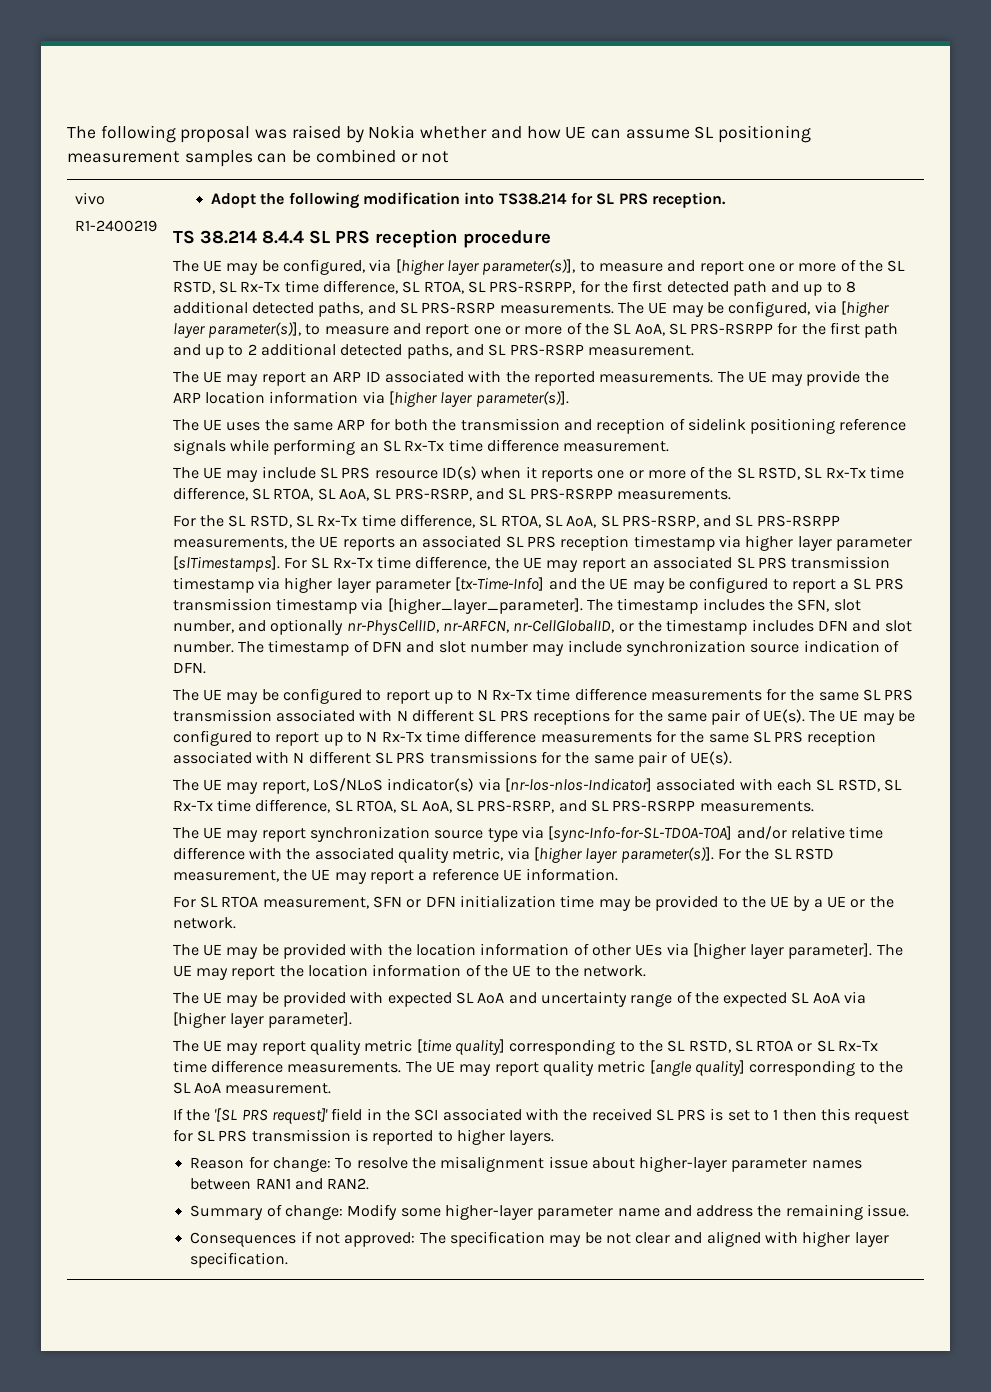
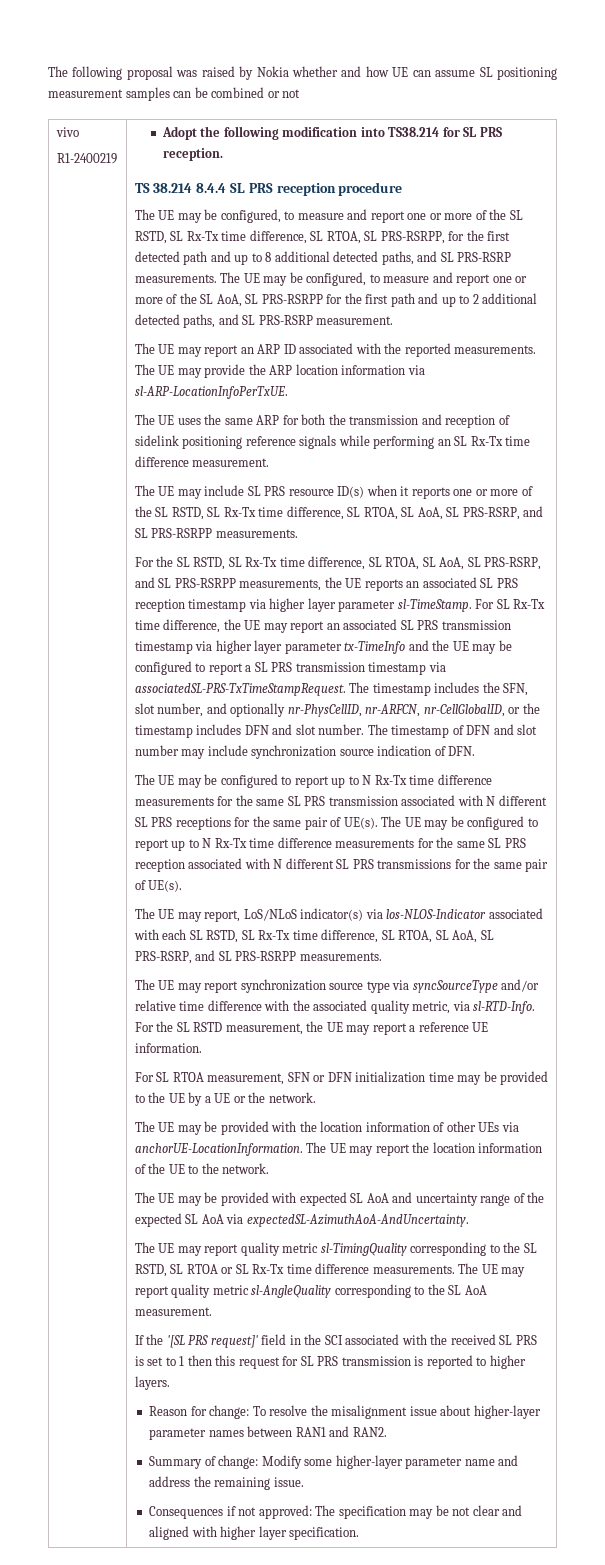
[369,259,576,275] via [higher layer parameter(s)], -> (281, 216) none
[814,301,889,317] [172,322,301,338] via [higher layer parameter(s)], -> (367, 279) none
[388,391,569,407] [higher layer parameter(s)]. -> [134,386,288,399] sl-ARP-LocationInfoPerTxUE.
[172,556,280,572] [slTimestamps]. -> [397,599,472,612] sl-TimeStamp.
[455,577,545,591] [tx-Time-Info] -> [344,641,406,654] tx-TimeInfo
[387,598,583,614] [higher_layer_parameter]. -> [134,683,346,696] associatedSL-PRS-TxTimeStampRequest.
[504,778,652,792] [nr-los-nlos-Indicator] -> [386,909,487,919] los-NLOS-Indicator
[548,826,733,842] [sync-Info-for-SL-TDOA-TOA] -> [412,980,498,993] syncSourceType
[533,847,714,863] [higher layer parameter(s)]. -> [473,1001,536,1014] sl-RTD-Info.
[692,943,873,959] [higher layer parameter]. -> [134,1143,303,1156] anchorUE-LocationInformation.
[172,1012,353,1028] [172,1039,505,1055] [higher layer parameter]. // The UE may report quality metric [time quality] -> [246,1214,469,1227] [134,1242,407,1256] expectedSL-AzimuthAoA-AndUncertainty. // The UE may report quality metric sl-TimingQuality
[649,1060,745,1076] [angle quality] -> [251,1285,332,1298] sl-AngleQuality

